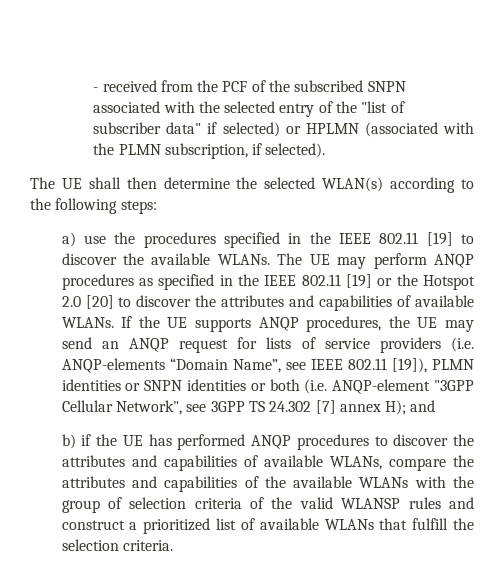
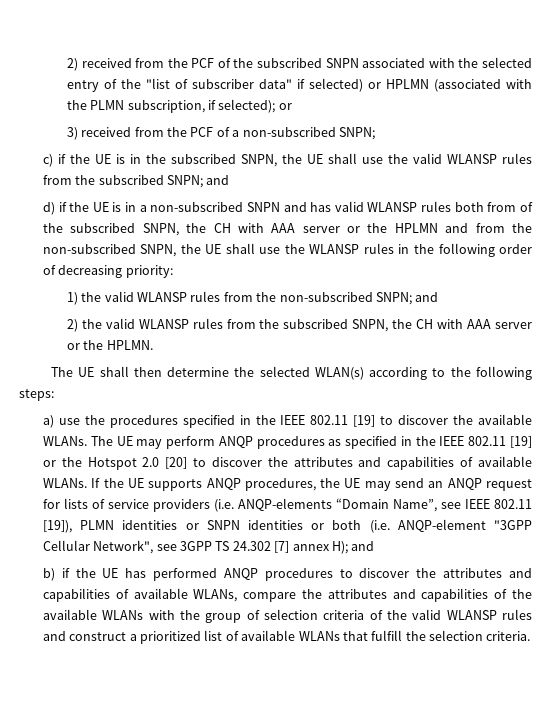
[93,87,99,92] - -> [66,58,78,71] 2)
[265,143,326,158] selected). -> [218,99,292,113] [66,127,375,140] [42,153,532,167] [42,175,230,188] [42,201,533,215] [42,223,532,236] [42,243,532,257] [42,265,173,278] [66,291,439,305] [66,318,532,332] [66,340,153,350] selected); or // 3) received from the PCF of a non-subscribed SNPN; // c) if the UE is in the subscribed SNPN, the UE shall use the valid WLANSP rules from the subscribed SNPN; and // d) if the UE is in a non-subscribed SNPN and has valid WLANSP rules both from of the subscribed SNPN, the CH with AAA server or the HPLMN and from the non-subscribed SNPN, the UE shall use the WLANSP rules in the following order of decreasing priority: // 1) the valid WLANSP rules from the non-subscribed SNPN; and // 2) the valid WLANSP rules from the subscribed SNPN, the CH with AAA server or the HPLMN.

